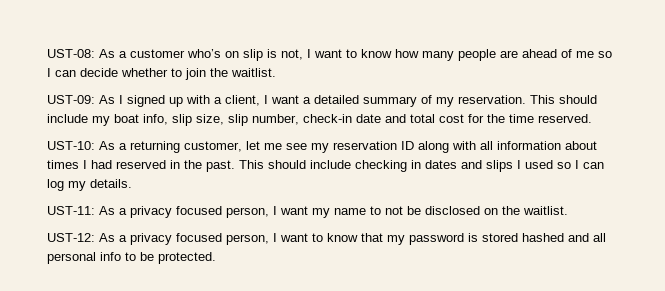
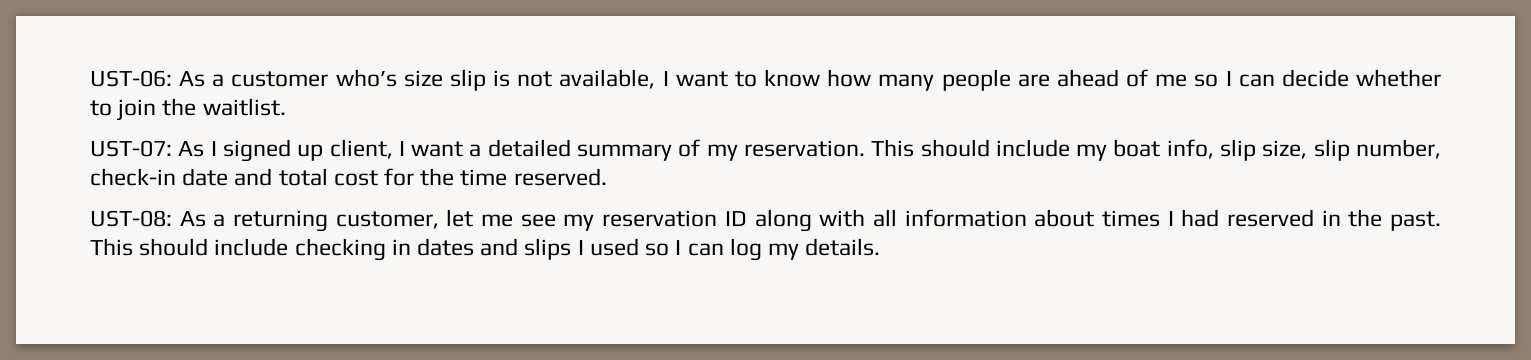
[47,49,95,58] UST-08: -> [90,70,172,87] UST-06:
[225,51,239,58] on -> [403,70,443,87] size
[281,49,303,60] not, -> [517,69,656,89] not available,
[47,95,95,104] UST-09: -> [90,140,172,157] UST-07:
[186,95,222,104] with a -> (324, 152) none
[47,141,95,150] UST-10: -> [90,210,172,227] UST-08:
[47,206,568,218] [47,233,606,245] [47,252,216,264] // UST-11: As a privacy focused person, I want my name to not be disclosed on the waitlist. // UST-12: As a privacy focused person, I want to know that my password is stored hashed and all personal info to be protected. -> (881, 247) none

